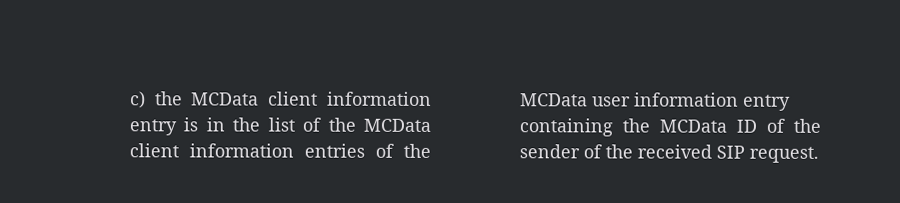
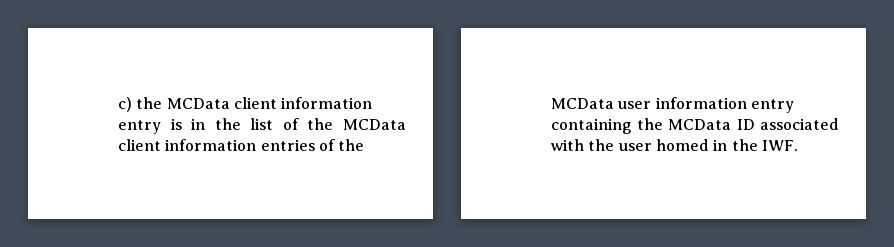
[765,118,821,133] [518,144,819,163] of the sender of the received SIP request. -> [760,118,839,130] [550,139,798,151] associated with the user homed in the IWF.

